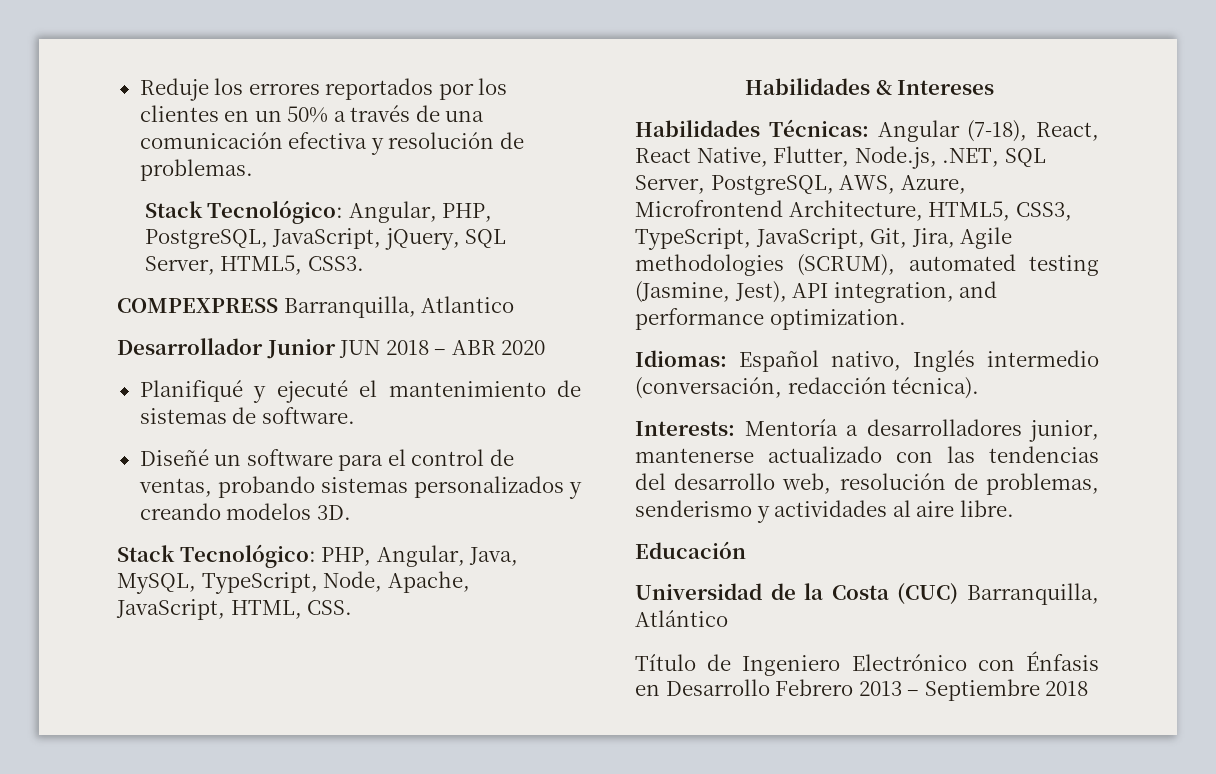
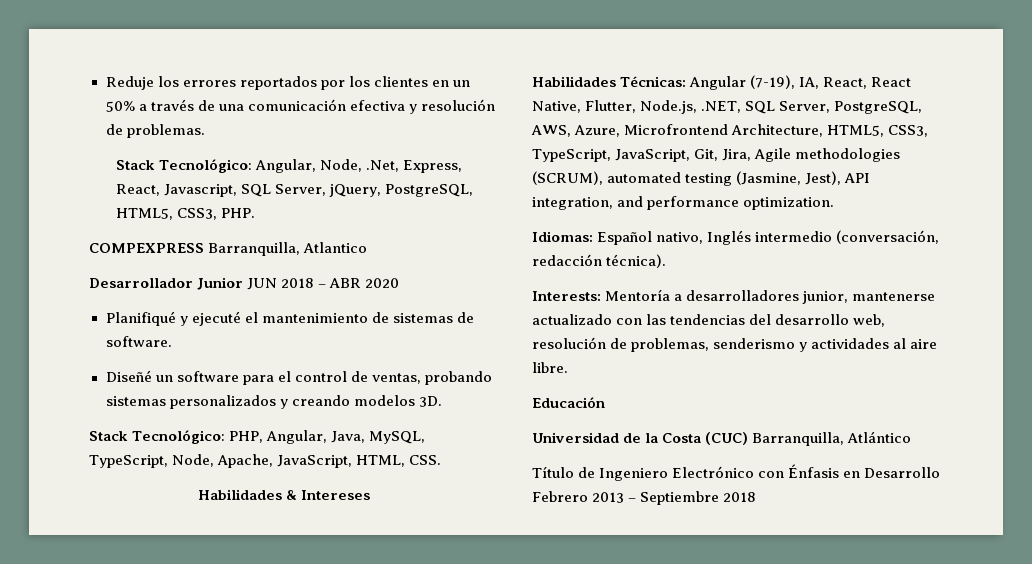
[442,203,493,222] [144,228,507,250] [144,255,364,275] PHP, PostgreSQL, JavaScript, jQuery, SQL Server, HTML5, CSS3. -> [320,159,463,173] [116,184,474,197] [116,208,256,220] Node, .Net, Express, React, Javascript, SQL Server, jQuery, PostgreSQL, HTML5, CSS3, PHP.
[967,120,1028,142] (7-18), -> [750,75,820,89] (7-19), IA,

